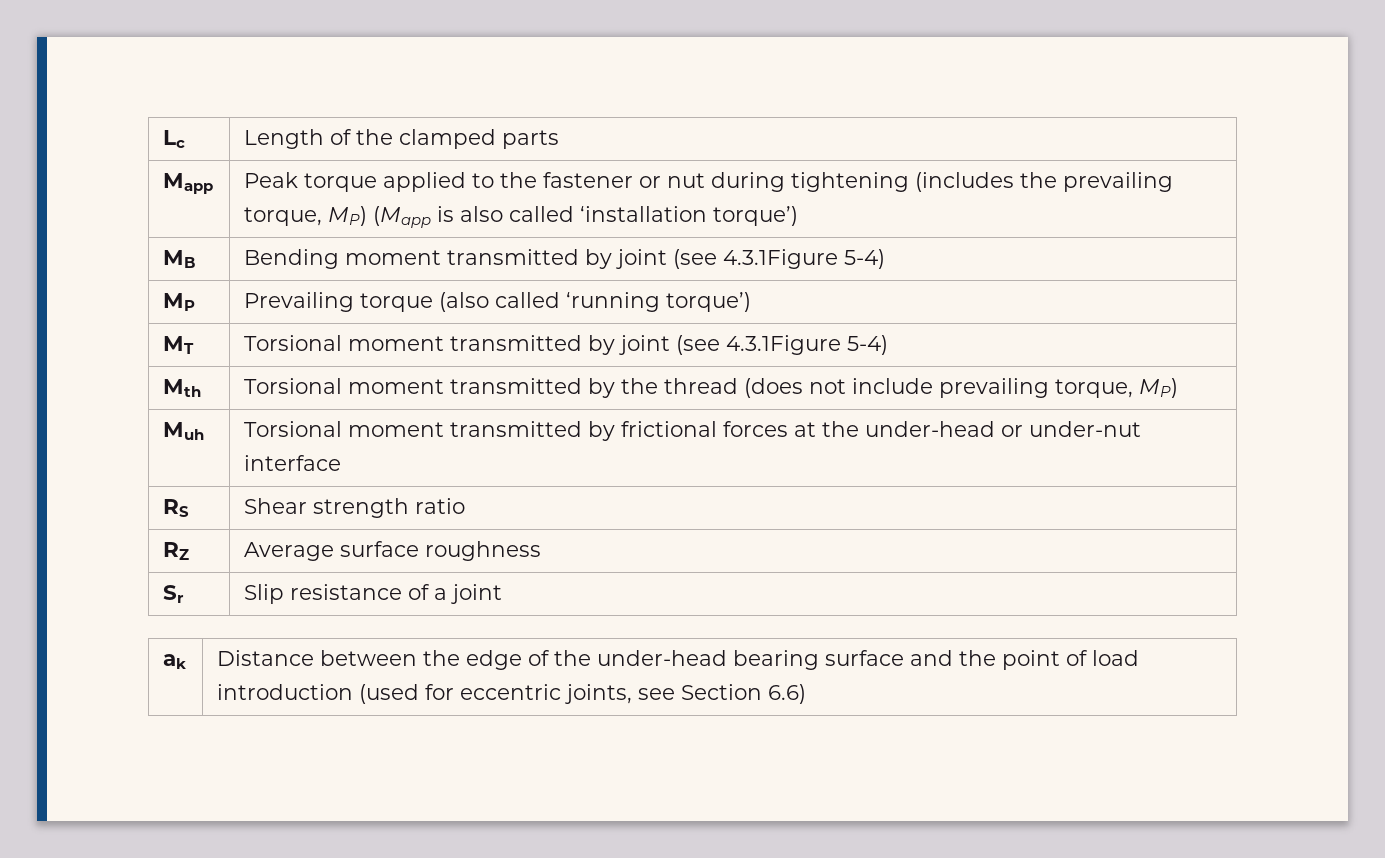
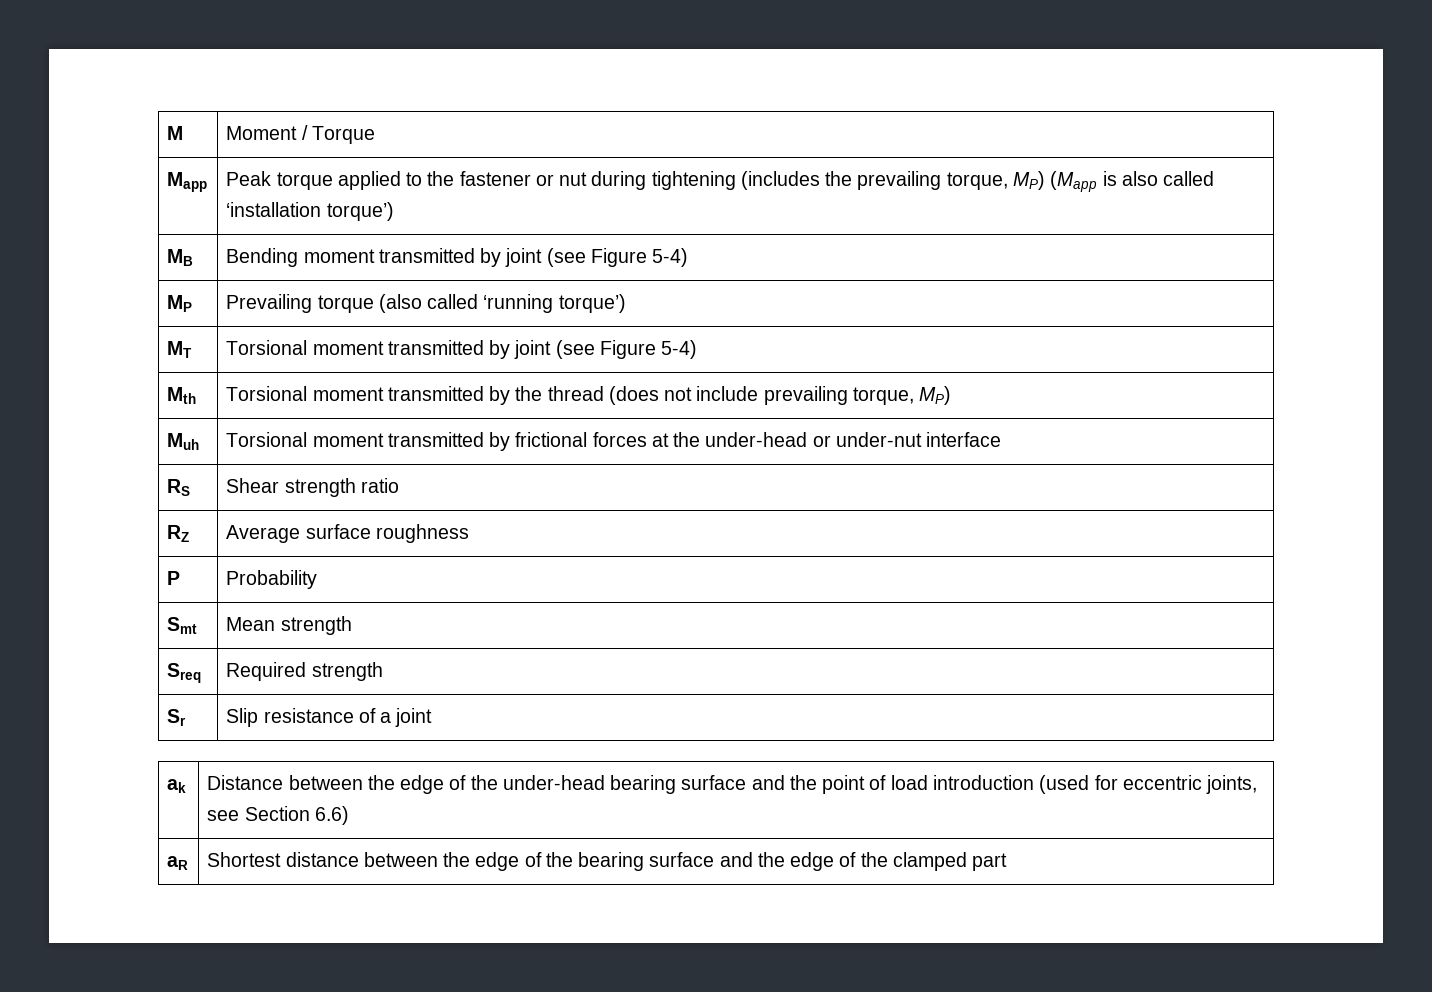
[163,130,186,148] [244,129,560,149] Lc | Length of the clamped parts -> [167,126,184,140] [226,125,375,144] M | Moment / Torque
[723,249,839,269] 4.3.1Figure -> [590,248,647,267] Figure
[726,335,842,355] 4.3.1Figure -> [599,340,656,359] Figure
(542, 551) none -> [167,571,181,585] [226,570,318,589] [167,617,198,634] [226,616,352,635] [167,663,202,683] [226,662,383,681] // P | Probability // Smt | Mean strength // Sreq | Required strength
(807, 694) none -> [167,856,189,870] [207,852,1008,871] // aR | Shortest distance between the edge of the bearing surface and the edge of the clamped part

